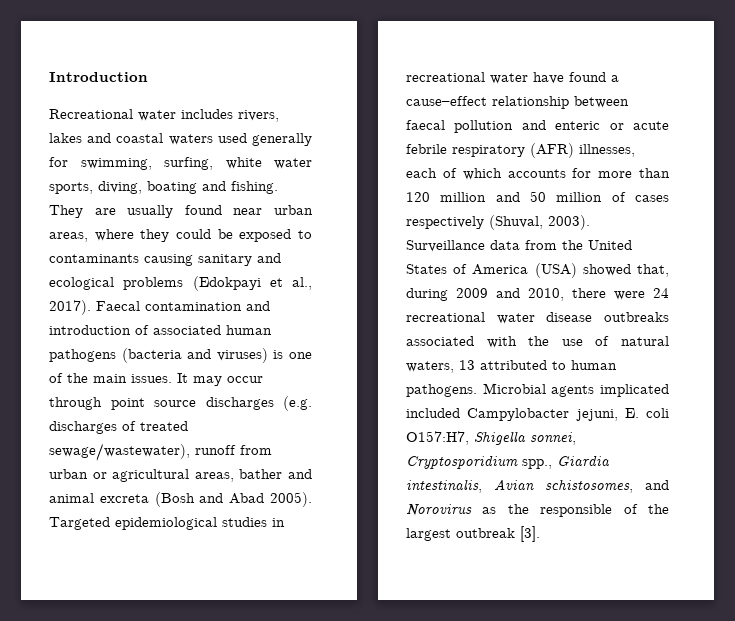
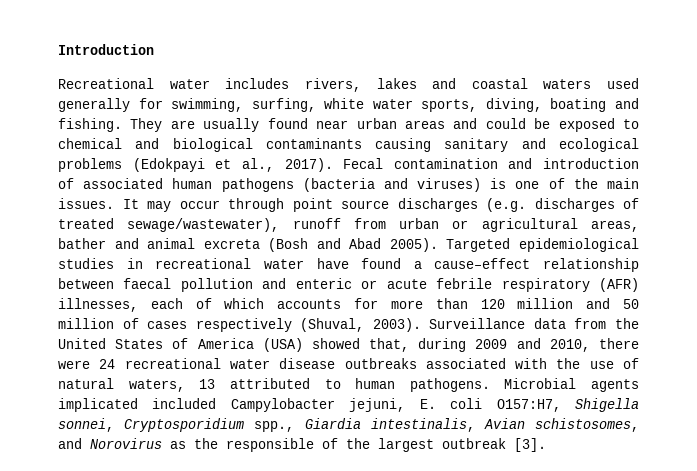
[49,229,170,242] areas, where they -> [404,118,478,129] areas and
(312, 234) none -> [58,138,253,152] chemical and biological
[96,301,140,311] Faecal -> [343,158,384,169] Fecal

